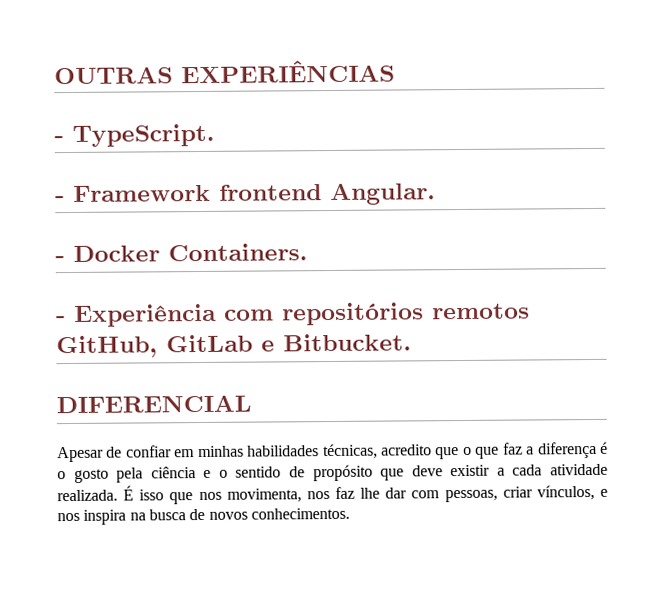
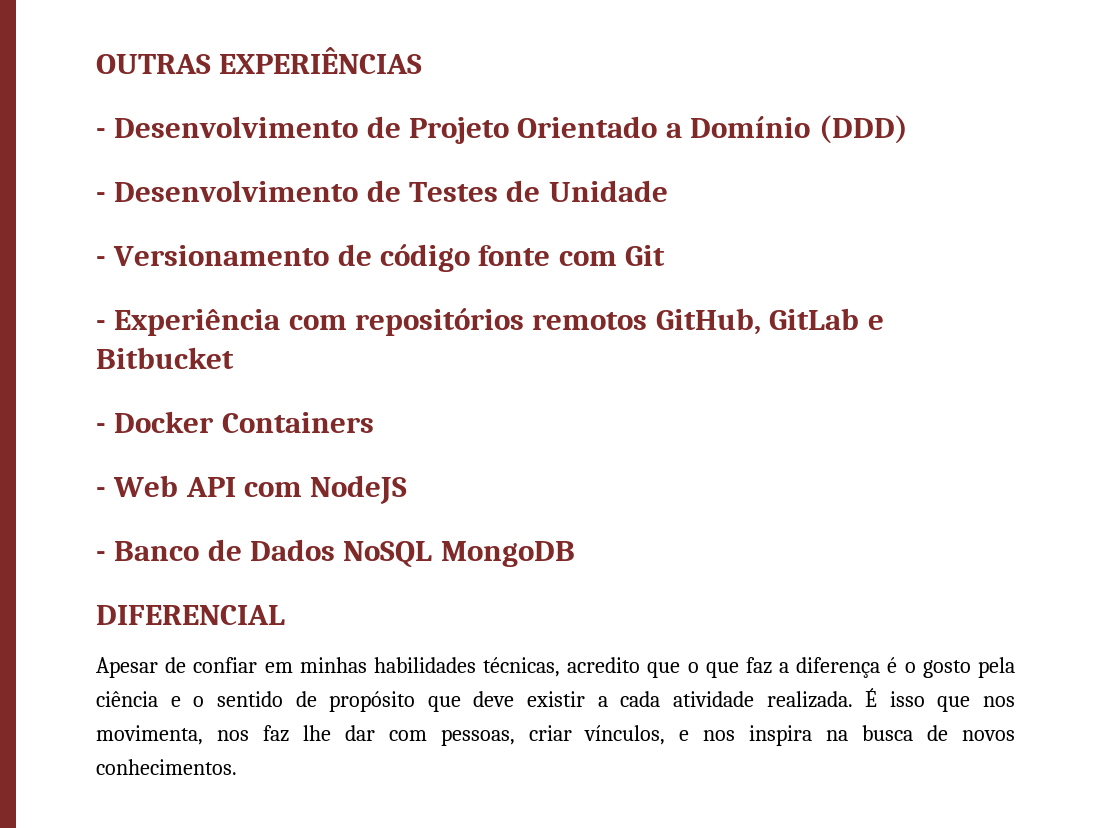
[72,123,215,147] [55,182,436,206] [55,243,308,263] TypeScript. // - Framework frontend Angular. // - Docker Containers. -> [114,115,908,144] [96,180,668,202] [96,244,666,272] Desenvolvimento de Projeto Orientado a Domínio (DDD) // - Desenvolvimento de Testes de Unidade // - Versionamento de código fonte com Git
[283,333,412,352] Bitbucket. -> [96,347,234,369] [96,411,374,433] [96,475,408,504] [96,539,575,568] Bitbucket // - Docker Containers // - Web API com NodeJS // - Banco de Dados NoSQL MongoDB

